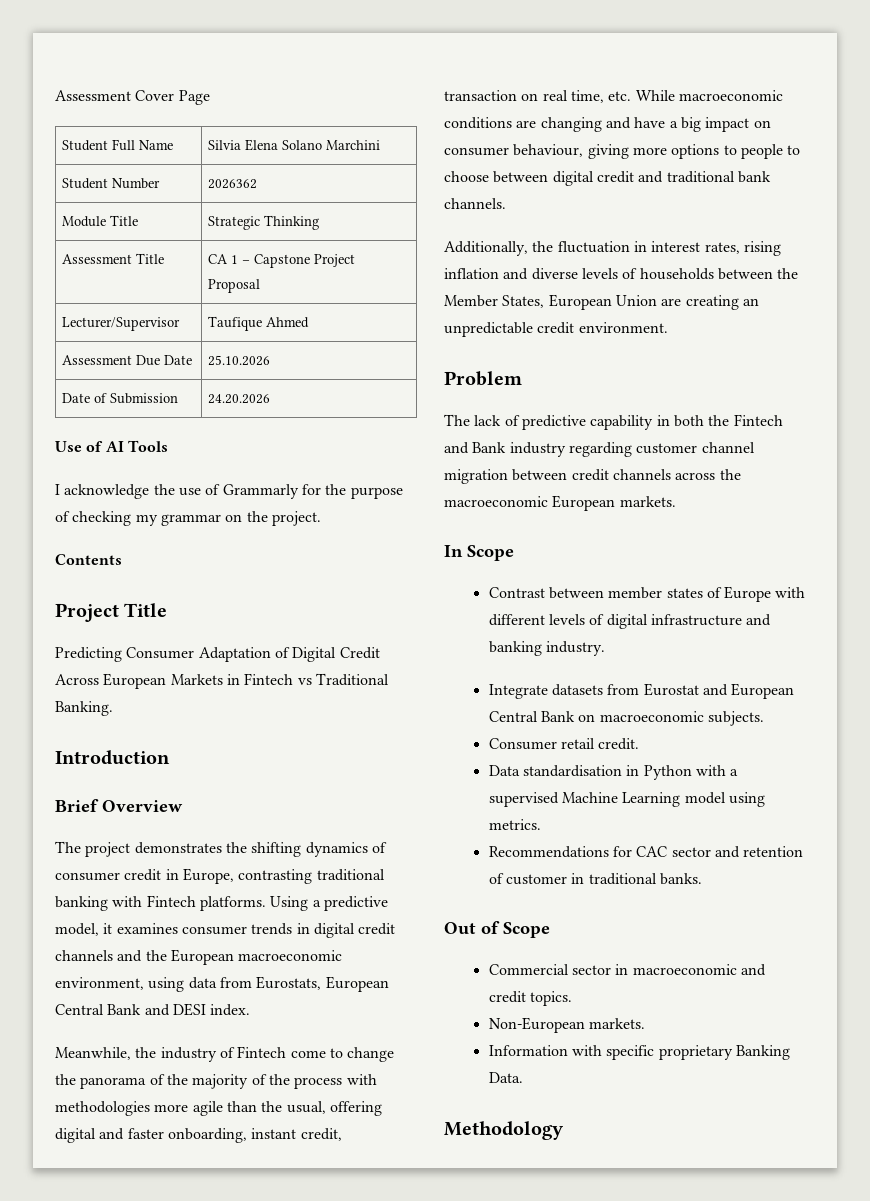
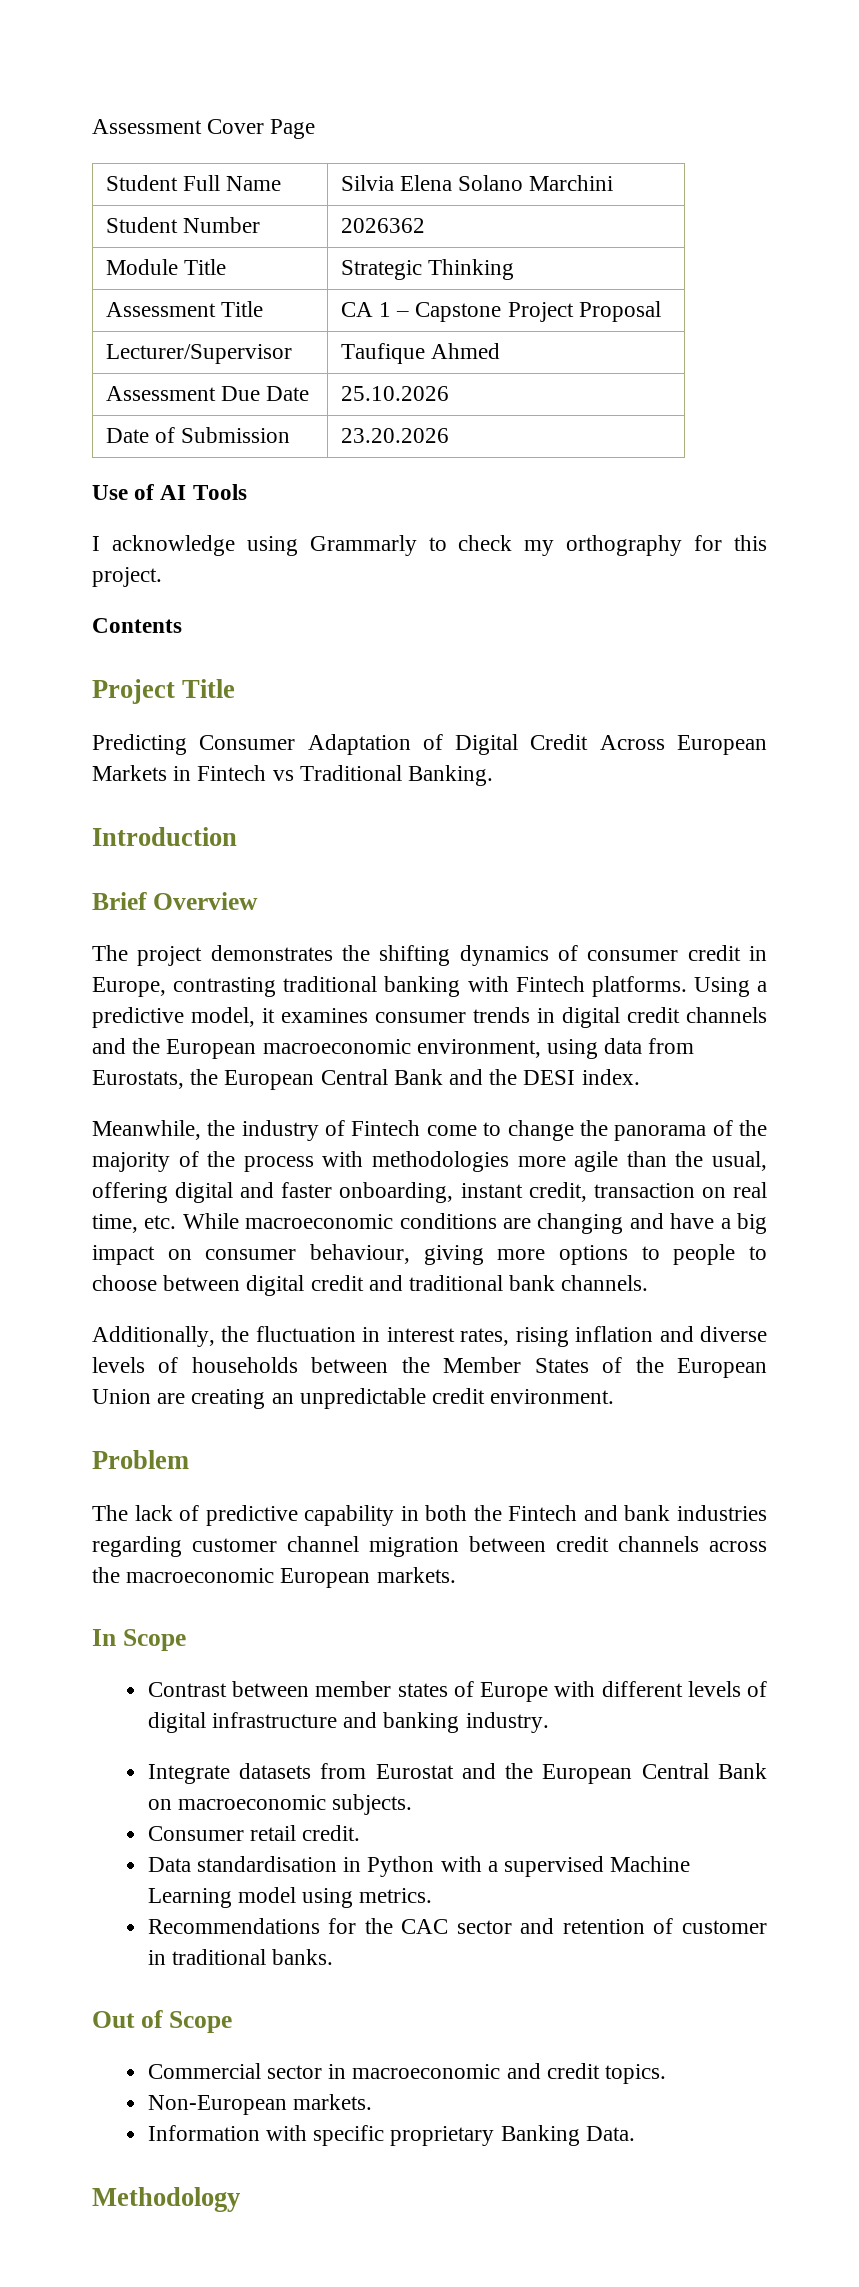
[208,394,271,404] 24.20.2026 -> [340,428,449,443] 23.20.2026
[153,484,403,499] [55,511,268,526] the use of Grammarly for the purpose of checking my grammar on the -> [246,535,768,556] using Grammarly to check my orthography for this
(322, 983) none -> [190,1069,219,1085] the
(170, 1010) none -> [489,1069,518,1085] the
[502,295,545,308] States, -> [534,1357,664,1373] States of the
[472,442,566,457] Bank industry -> [624,1505,767,1521] bank industries
(728, 690) none -> [505,1763,534,1779] the
(632, 851) none -> [364,1918,393,1934] the

